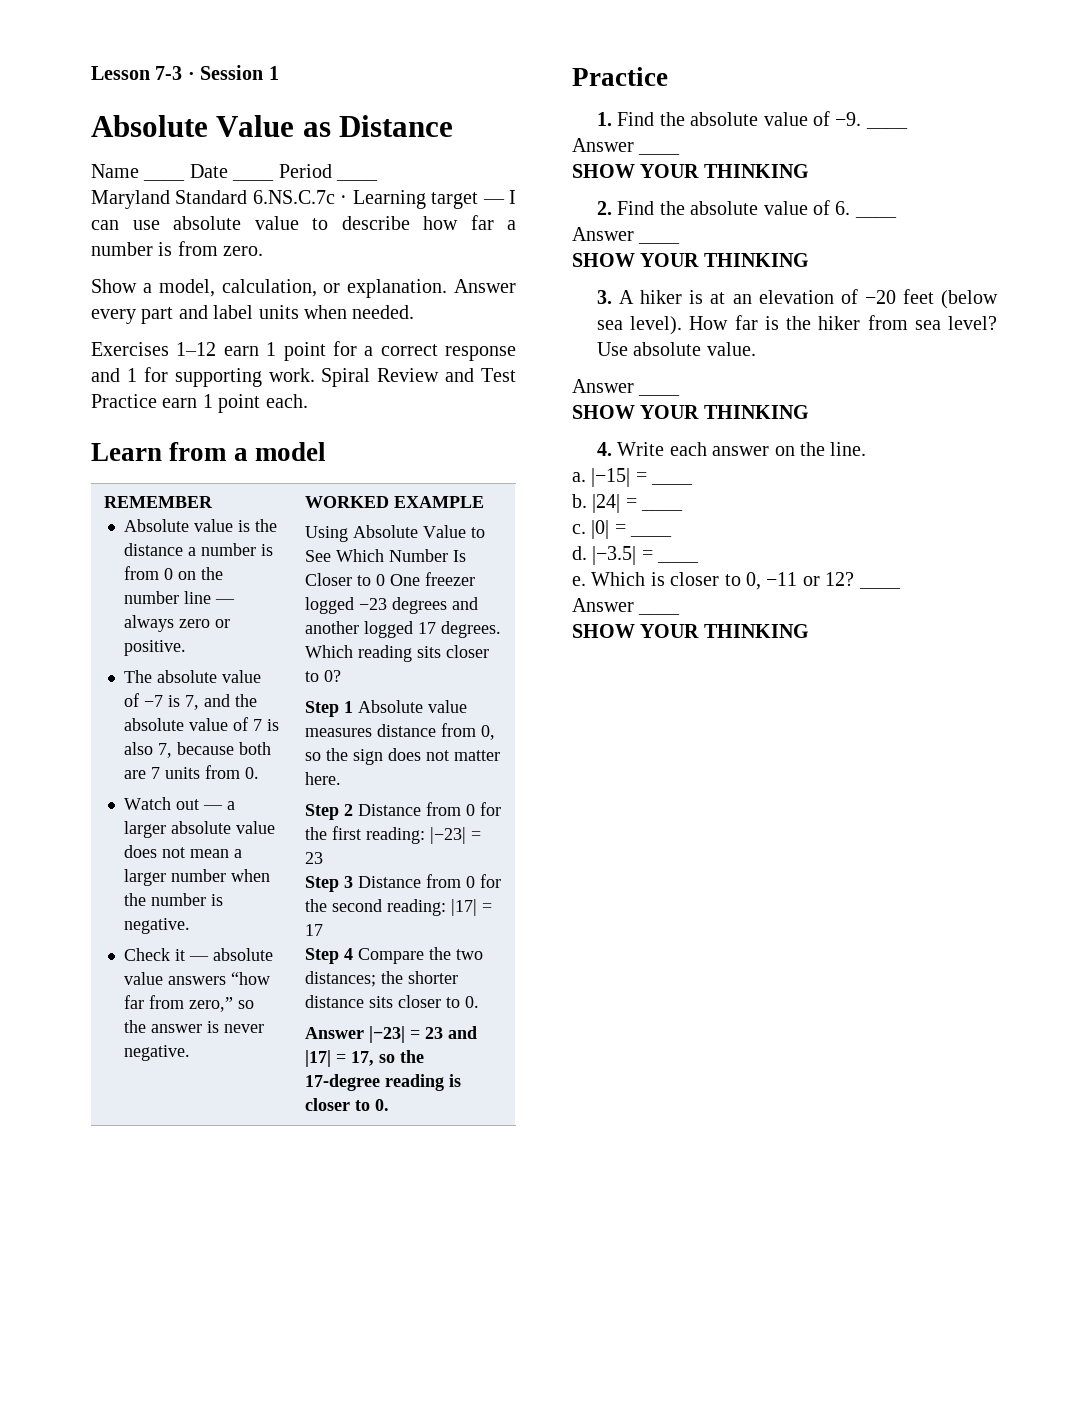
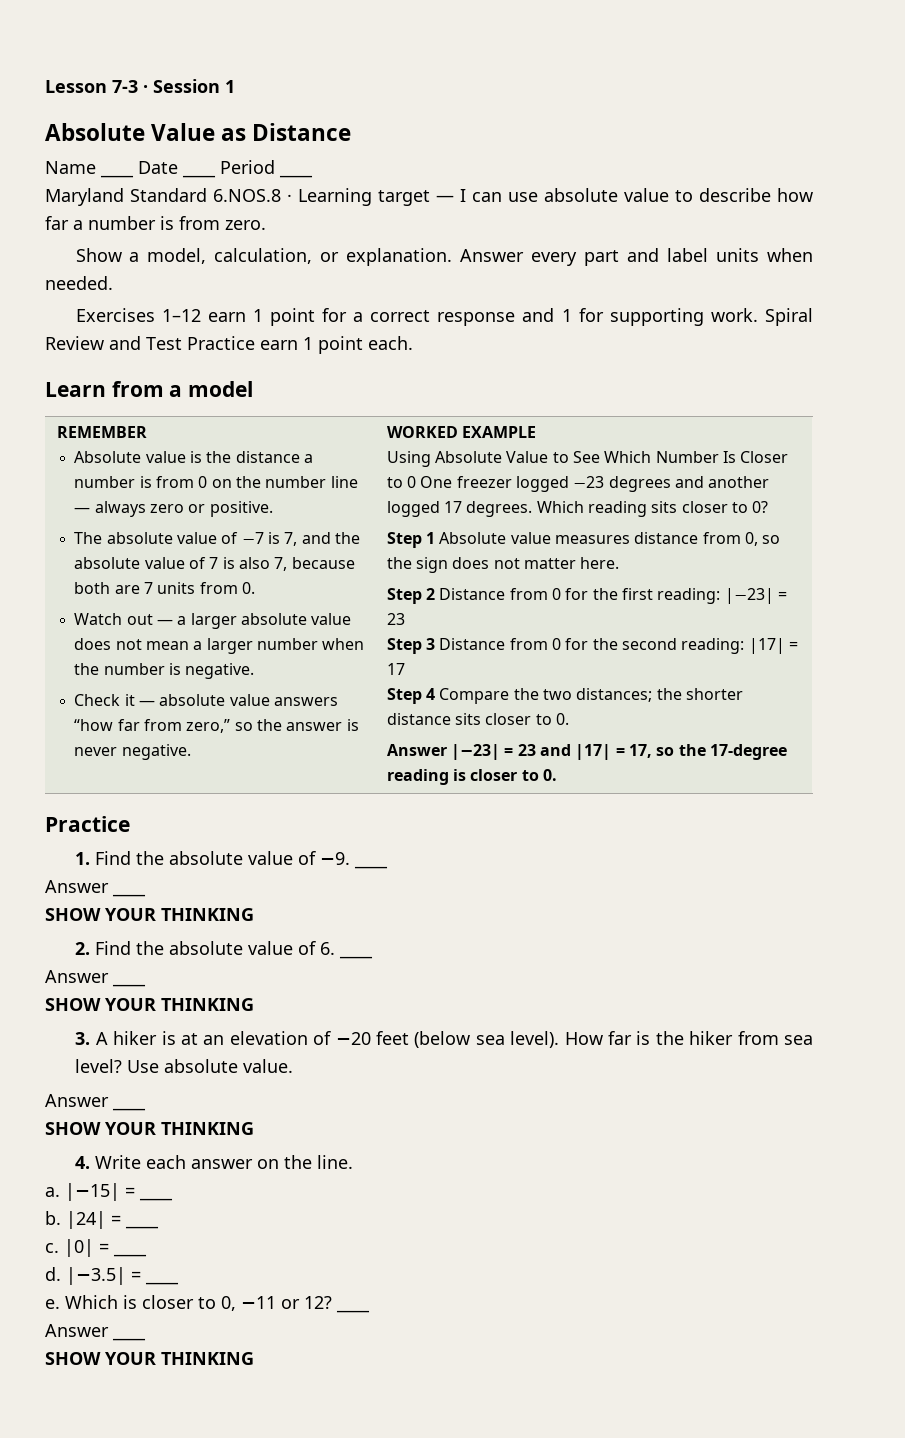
[252,190,335,204] 6.NS.C.7c -> [213,189,281,202] 6.NOS.8

